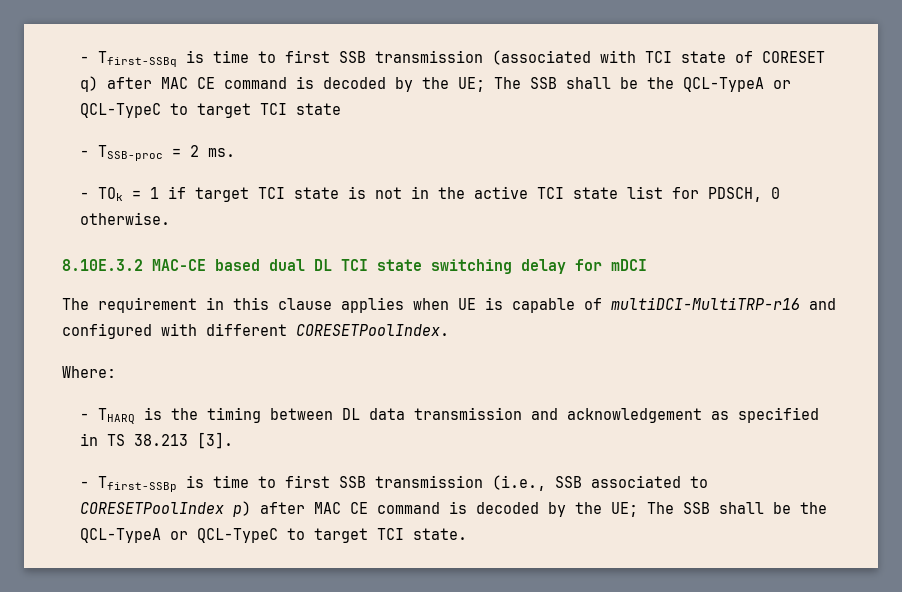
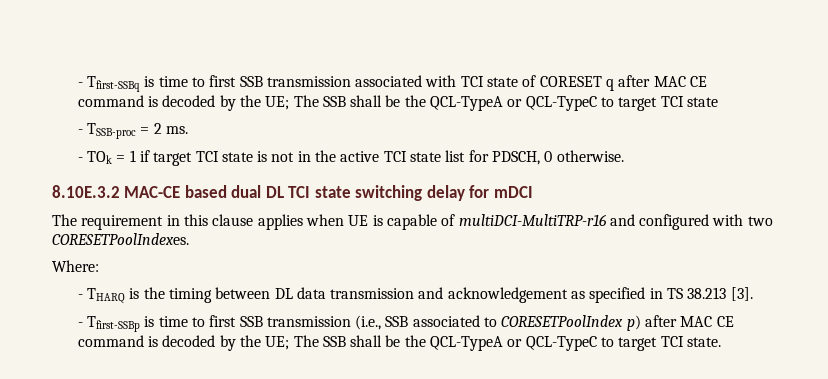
[492,50,592,65] (associated -> [355,75,423,87] associated
[80,76,99,92] q) -> [606,79,615,91] q
[206,323,449,336] different CORESETPoolIndex. -> [747,216,773,226] [52,233,189,245] two CORESETPoolIndexes.

